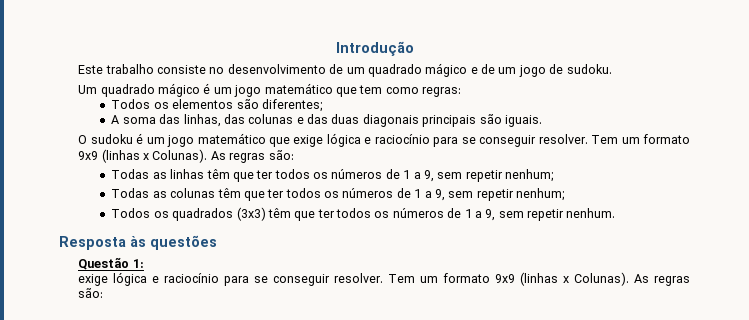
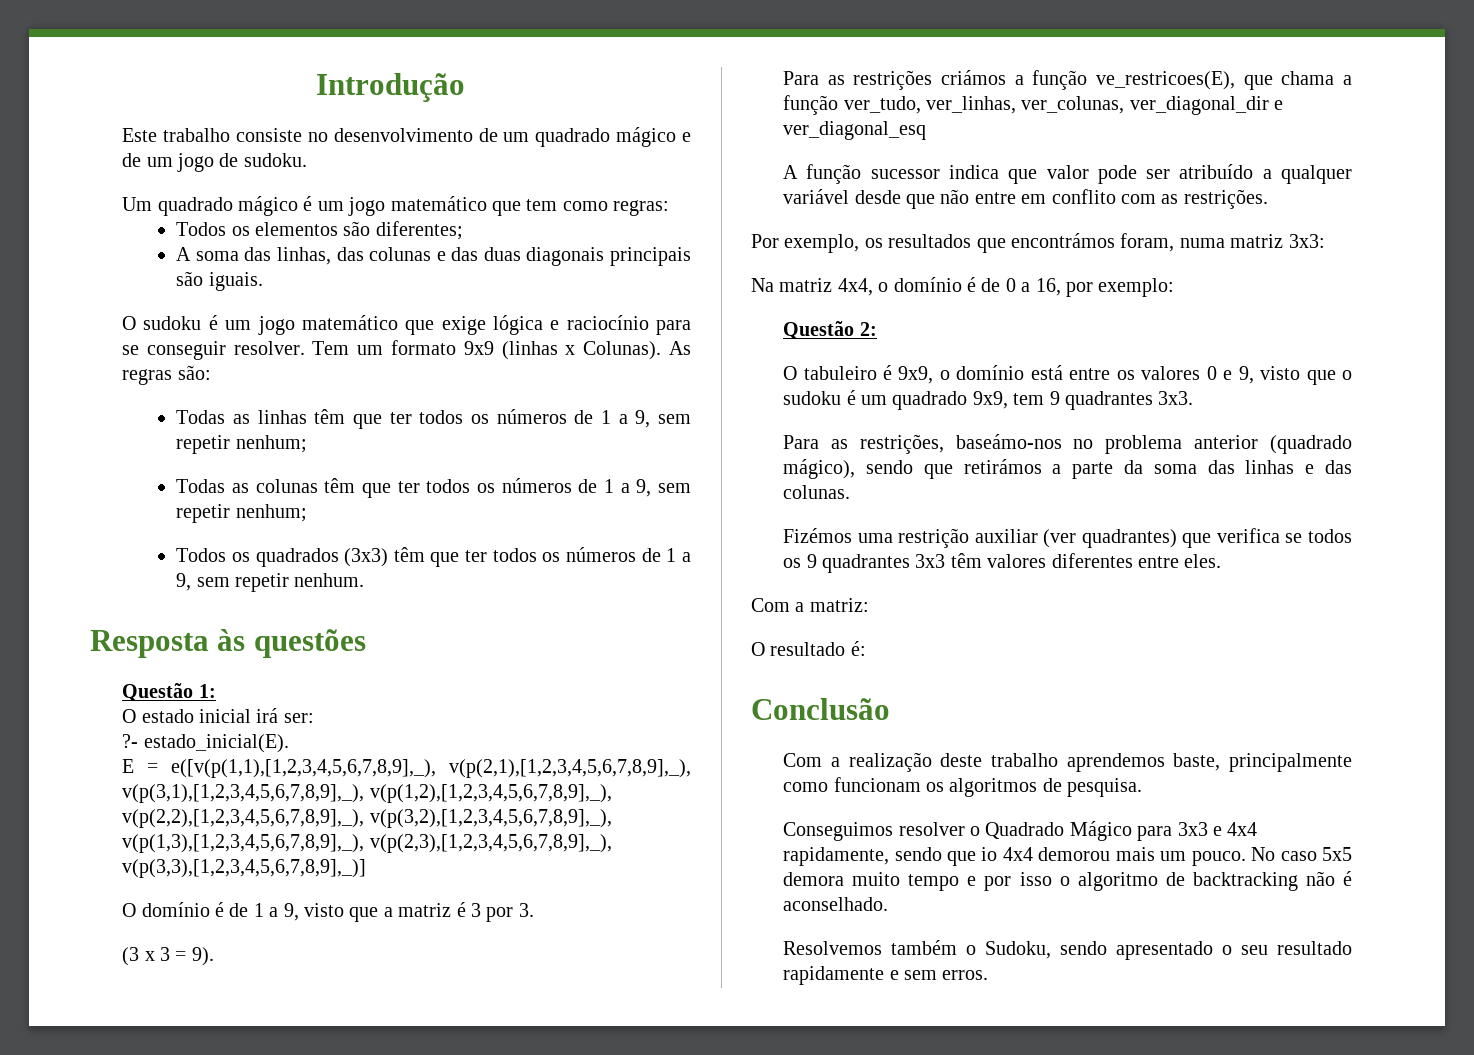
[78,272,690,286] [78,288,104,298] exige lógica e raciocínio para se conseguir resolver. Tem um formato 9x9 (linhas x Colunas). As regras são: -> [122,708,314,723] [122,734,289,753] [122,759,691,778] [122,784,612,803] [122,809,612,828] [122,834,612,853] [122,859,367,878] [122,902,534,922] [122,947,214,966] [783,70,1352,90] [783,95,1284,115] [783,121,927,140] [783,164,1352,184] [783,189,1268,209] [751,233,1325,253] [751,277,1175,297] [783,321,877,340] [783,365,1352,385] [783,390,1194,410] [783,434,1352,454] [783,459,1353,479] [783,485,851,499] [783,528,1352,548] [783,553,1222,573] [751,598,869,612] [751,641,866,656] [751,698,890,720] [783,752,1352,772] [783,777,1143,797] [783,821,1258,841] [783,847,1352,866] [783,871,1352,891] [783,897,889,911] [783,940,1352,960] [783,966,989,985] O estado inicial irá ser: // ?- estado_inicial(E). // E = e([v(p(1,1),[1,2,3,4,5,6,7,8,9],_), v(p(2,1),[1,2,3,4,5,6,7,8,9],_), v(p(3,1),[1,2,3,4,5,6,7,8,9],_), v(p(1,2),[1,2,3,4,5,6,7,8,9],_), v(p(2,2),[1,2,3,4,5,6,7,8,9],_), v(p(3,2),[1,2,3,4,5,6,7,8,9],_), v(p(1,3),[1,2,3,4,5,6,7,8,9],_), v(p(2,3),[1,2,3,4,5,6,7,8,9],_), v(p(3,3),[1,2,3,4,5,6,7,8,9],_)] // O domínio é de 1 a 9, visto que a matriz é 3 por 3. // (3 x 3 = 9). // Para as restrições criámos a função ve_restricoes(E), que chama a função ver_tudo, ver_linhas, ver_colunas, ver_diagonal_dir e ver_diagonal_esq // A função sucessor indica que valor pode ser atribuído a qualquer variável desde que não entre em conflito com as restrições. // Por exemplo, os resultados que encontrámos foram, numa matriz 3x3: // Na matriz 4x4, o domínio é de 0 a 16, por exemplo: // Questão 2: // O tabuleiro é 9x9, o domínio está entre os valores 0 e 9, visto que o sudoku é um quadrado 9x9, tem 9 quadrantes 3x3. // Para as restrições, baseámo-nos no problema anterior (quadrado mágico), sendo que retirámos a parte da soma das linhas e das colunas. // Fizémos uma restrição auxiliar (ver quadrantes) que verifica se todos os 9 quadrantes 3x3 têm valores diferentes entre eles. // Com a matriz: // O resultado é: // Conclusão // Com a realização deste trabalho aprendemos baste, principalmente como funcionam os algoritmos de pesquisa. // Conseguimos resolver o Quadrado Mágico para 3x3 e 4x4 rapidamente, sendo que io 4x4 demorou mais um pouco. No caso 5x5 demora muito tempo e por isso o algoritmo de backtracking não é aconselhado. // Resolvemos também o Sudoku, sendo apresentado o seu resultado rapidamente e sem erros.

